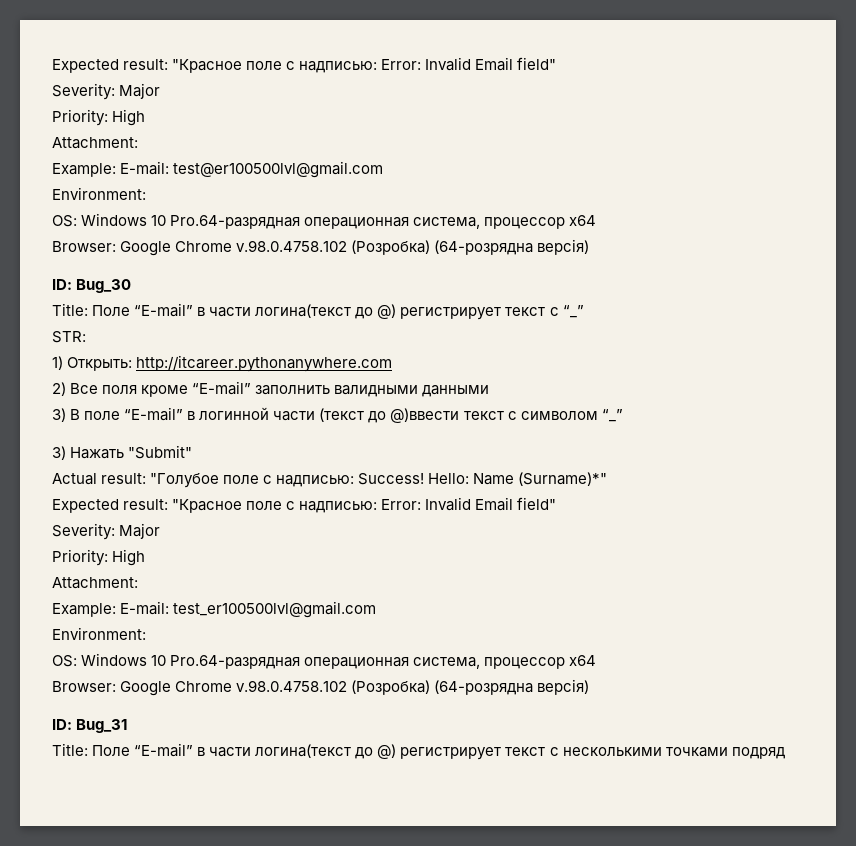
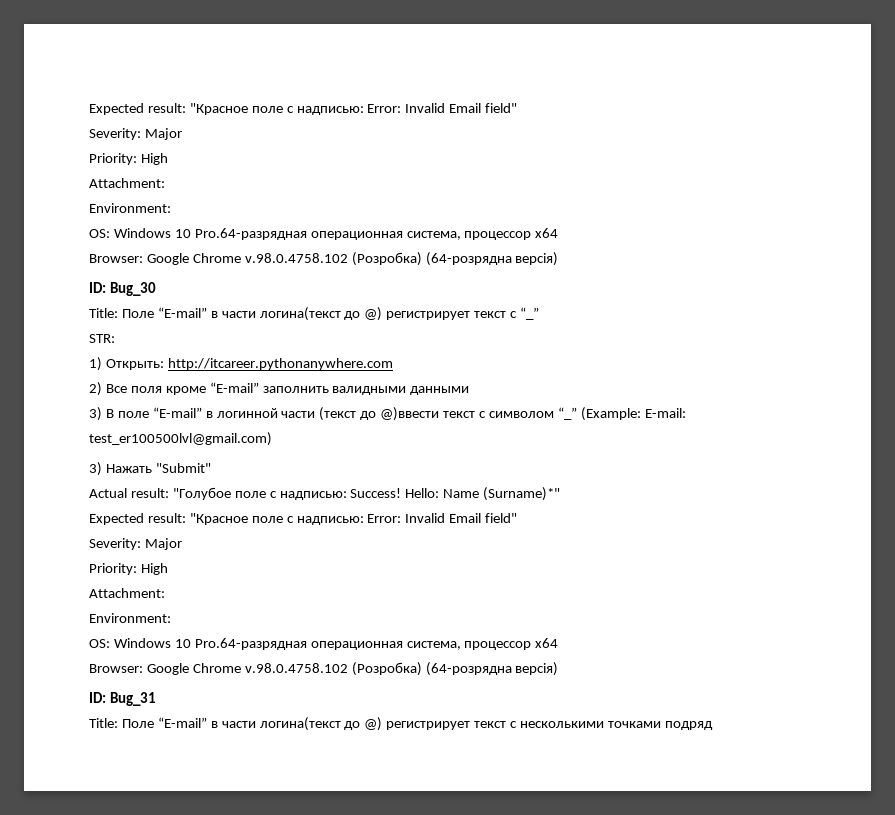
[52,161,384,178] // Example: E-mail: test@er100500lvl@gmail.com -> (165, 183) none
(623, 415) none -> [580,407,686,421] [89,432,272,446] (Example: E-mail: test_er100500lvl@gmail.com)
[52,601,377,618] // Example: E-mail: test_er100500lvl@gmail.com -> (165, 593) none

